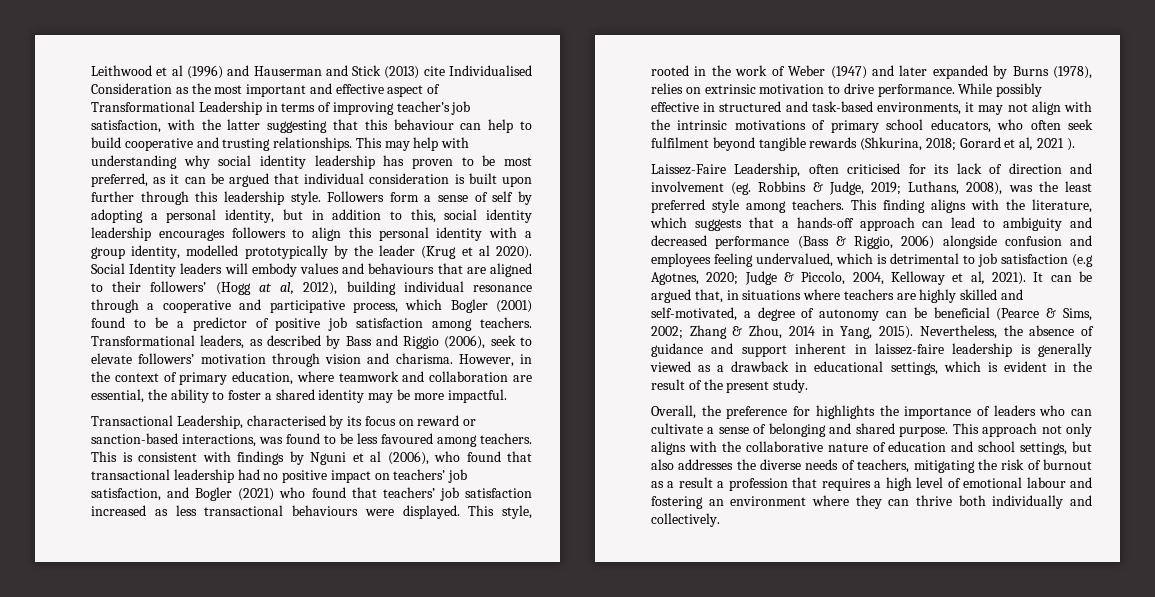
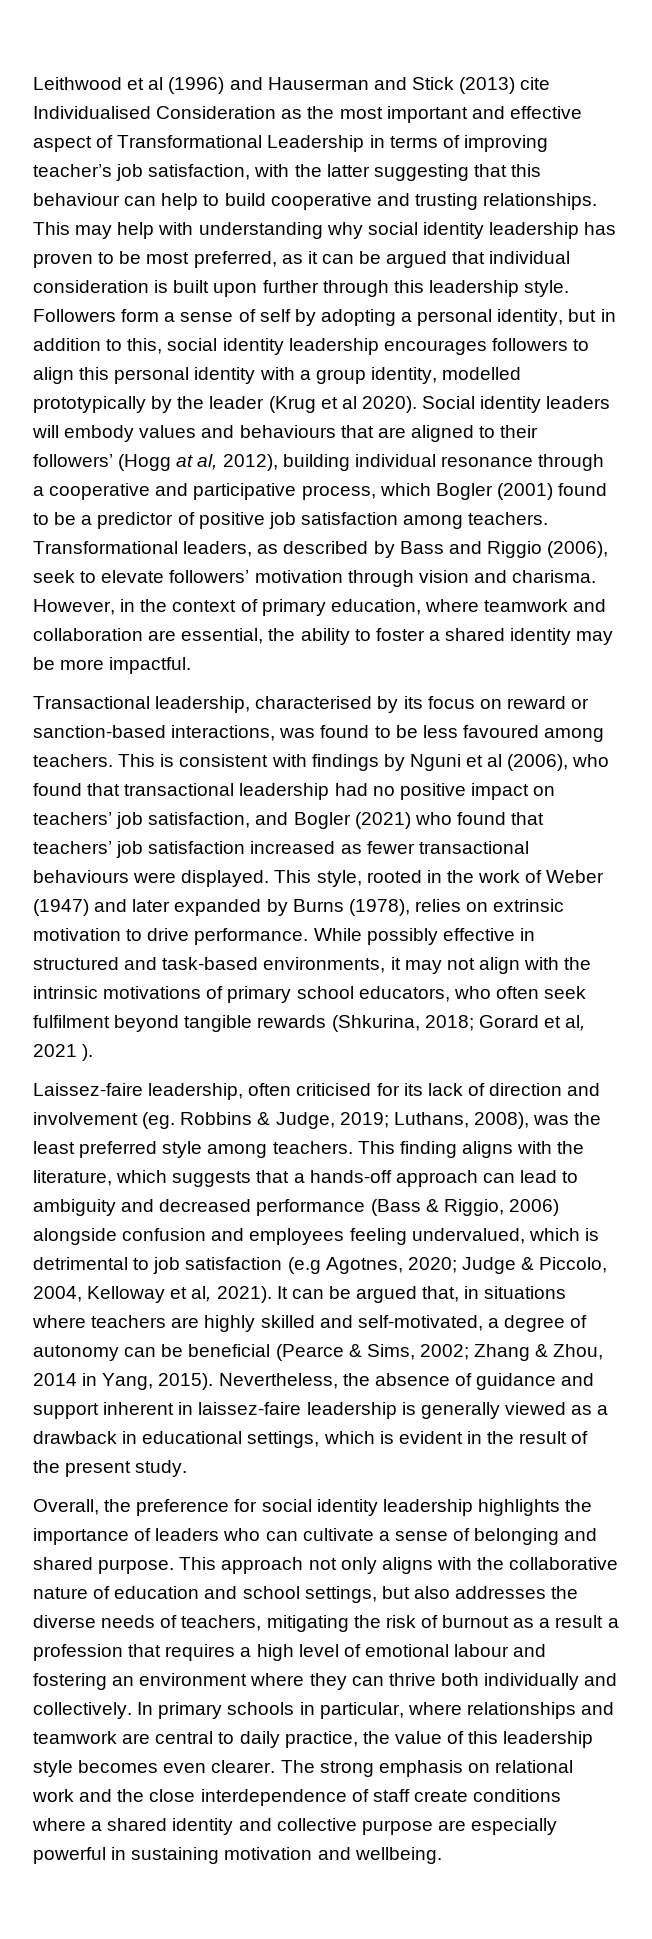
[129,263,177,277] Identity -> [480,396,542,413] identity
[176,415,243,429] Leadership, -> [155,696,251,713] leadership,
[175,505,197,516] less -> [366,841,415,854] fewer
[651,163,801,177] Laissez-Faire Leadership, -> [33,1083,244,1100] Laissez-faire leadership,
(811, 411) none -> [261,1499,473,1516] social identity leadership
(720, 520) none -> [137,1702,615,1719] [33,1731,594,1748] [33,1760,574,1777] [32,1789,562,1806] [32,1818,558,1835] [33,1847,442,1864] In primary schools in particular, where relationships and teamwork are central to daily practice, the value of this leadership style becomes even clearer. The strong emphasis on relational work and the close interdependence of staff create conditions where a shared identity and collective purpose are especially powerful in sustaining motivation and wellbeing.

